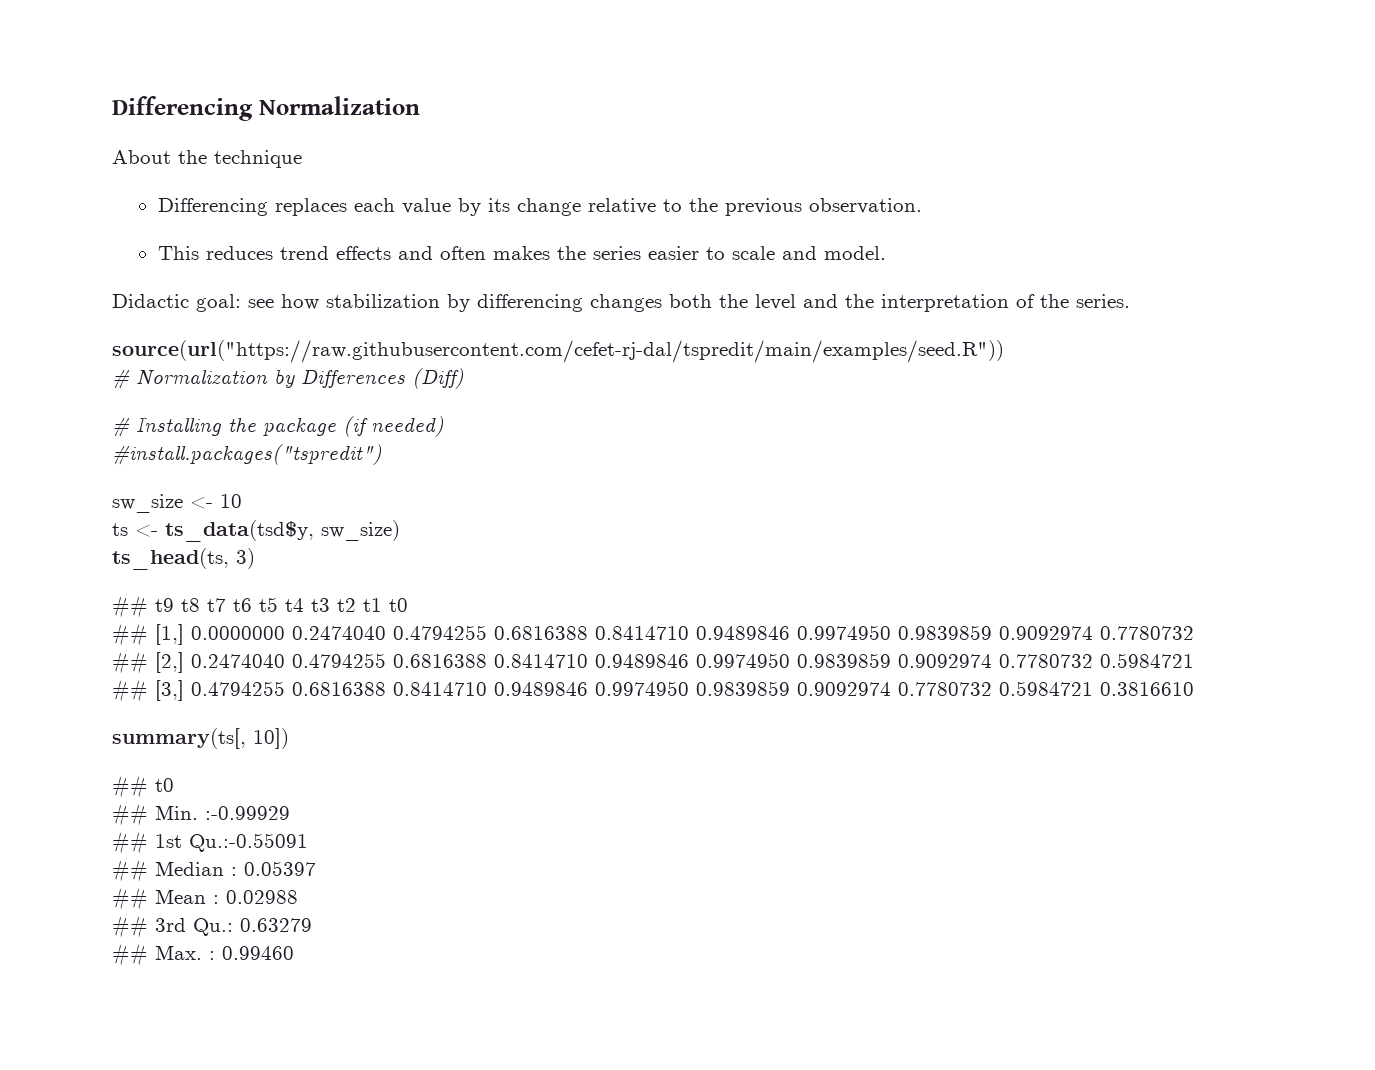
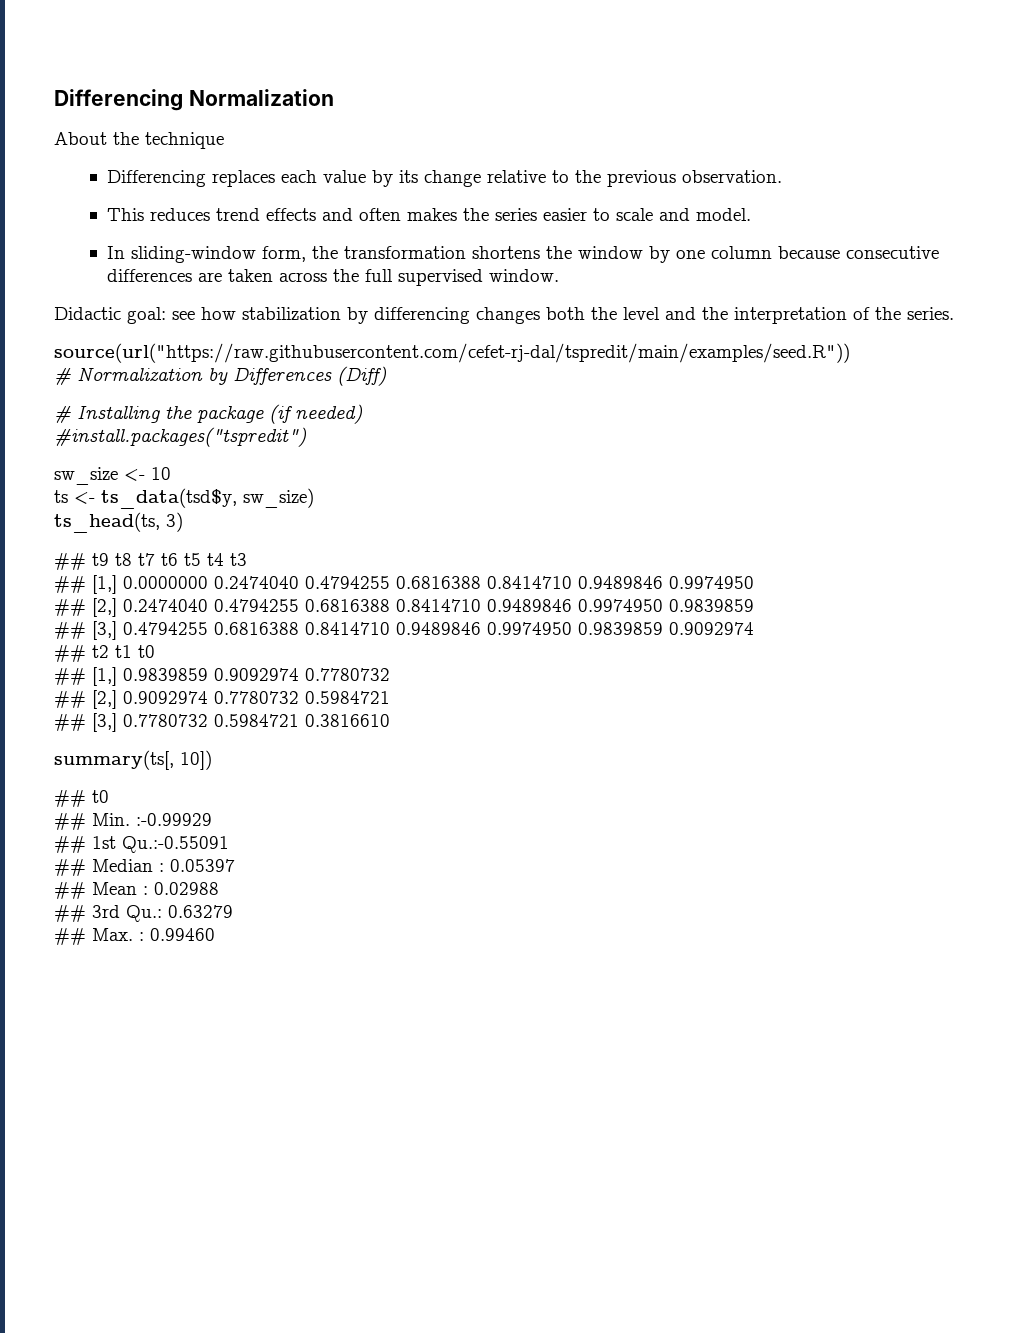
(886, 253) none -> [106,246,939,263] [106,269,559,286] // In sliding-window form, the transformation shortens the window by one column because consecutive differences are taken across the full supervised window.
[337,598,408,612] t2 t1 t0 -> (247, 559) none
[898,625,1194,640] 0.9839859 0.9092974 0.7780732 -> (754, 582) none
[898,653,1194,668] 0.9092974 0.7780732 0.5984721 -> (754, 605) none
(891, 689) none -> [54,645,155,662] [54,667,390,686] [54,690,390,709] [54,713,117,732] // ## t2 t1 t0 // ## [1,] 0.9839859 0.9092974 0.7780732 // ## [2,] 0.9092974 0.7780732 0.5984721 // ## [3,]

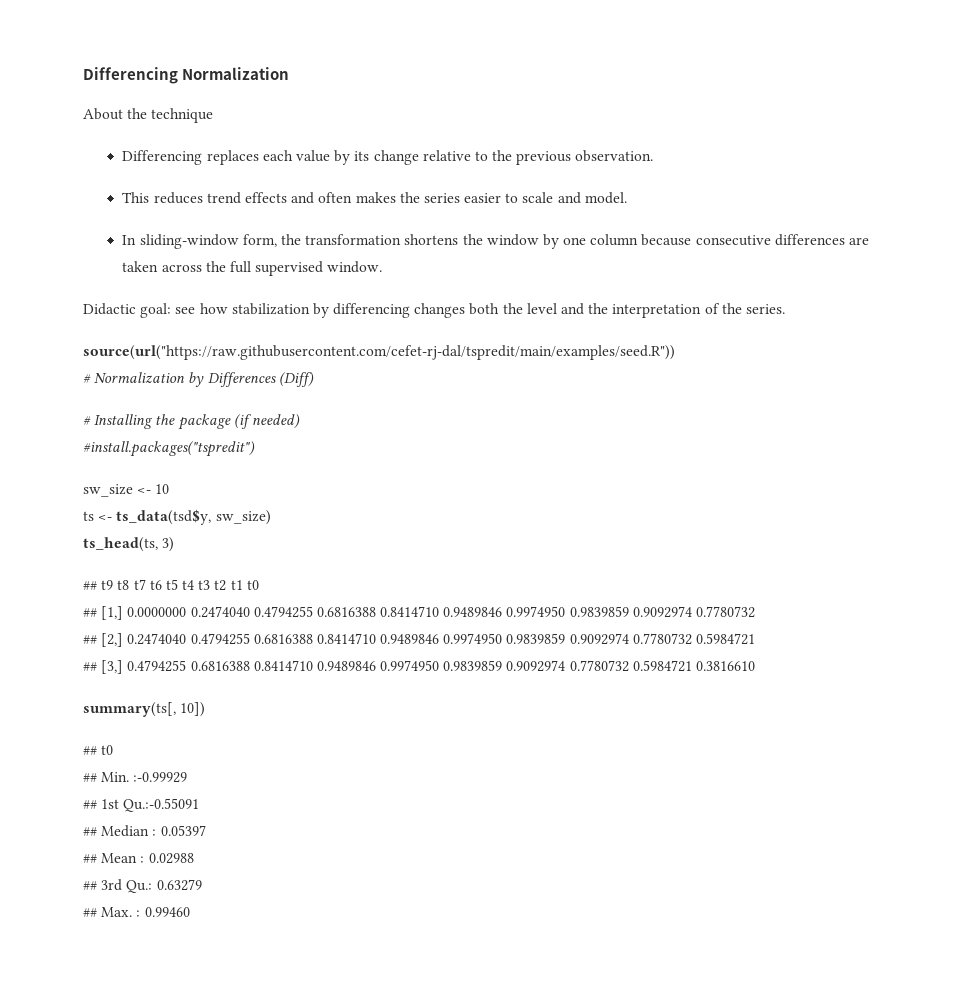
(247, 559) none -> [214,580,259,591] t2 t1 t0
(754, 582) none -> [569,606,756,618] 0.9839859 0.9092974 0.7780732
(754, 605) none -> [569,633,756,645] 0.9092974 0.7780732 0.5984721
[54,645,155,662] [54,667,390,686] [54,690,390,709] [54,713,117,732] // ## t2 t1 t0 // ## [1,] 0.9839859 0.9092974 0.7780732 // ## [2,] 0.9092974 0.7780732 0.5984721 // ## [3,] -> (566, 666) none

